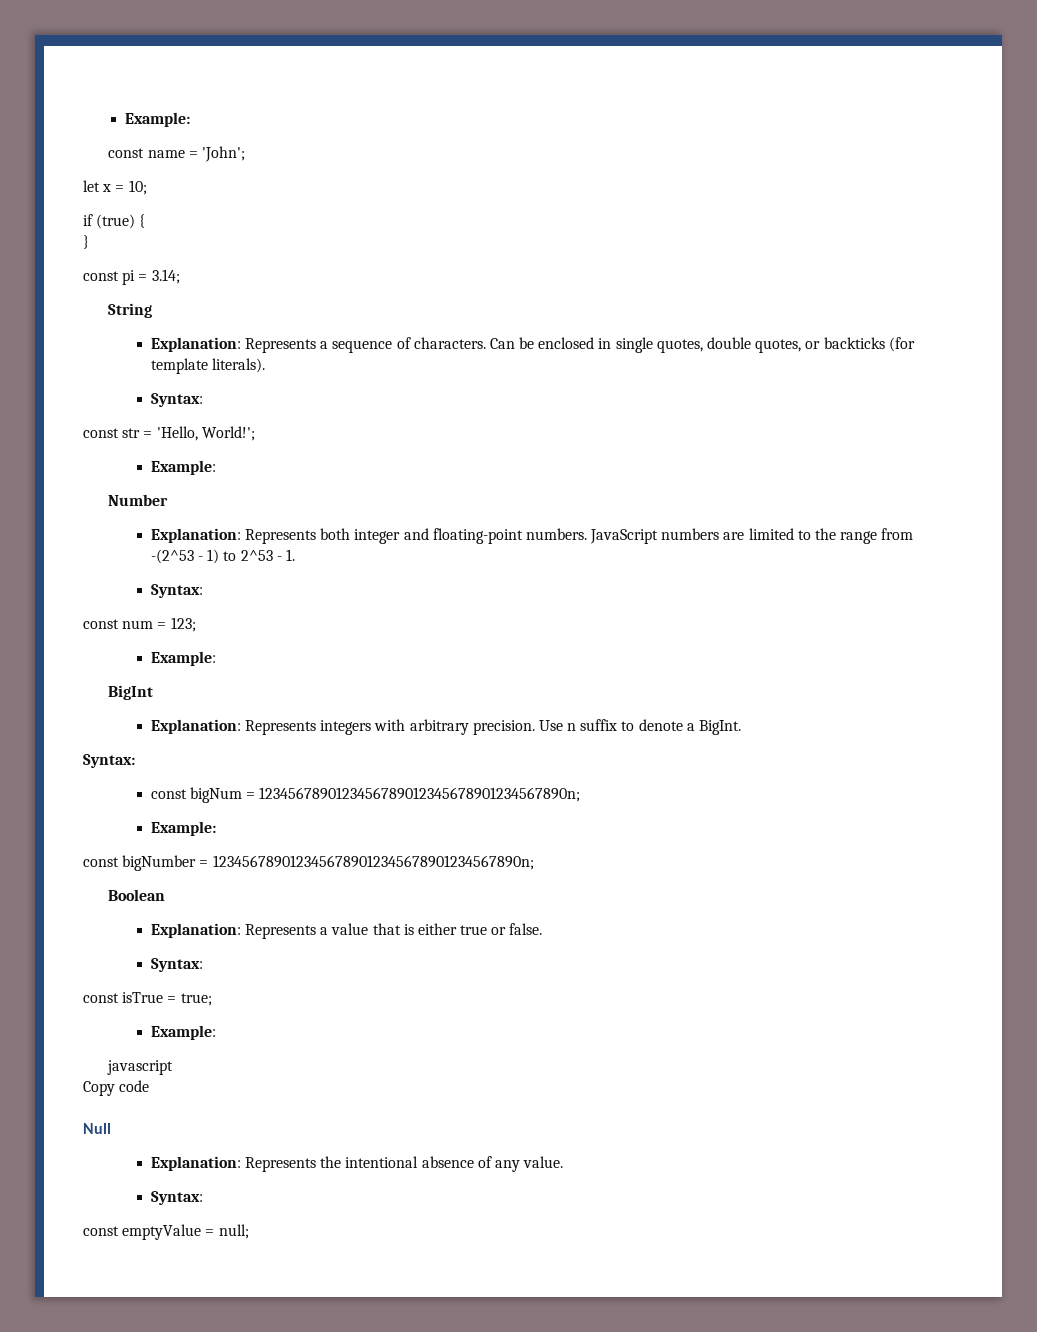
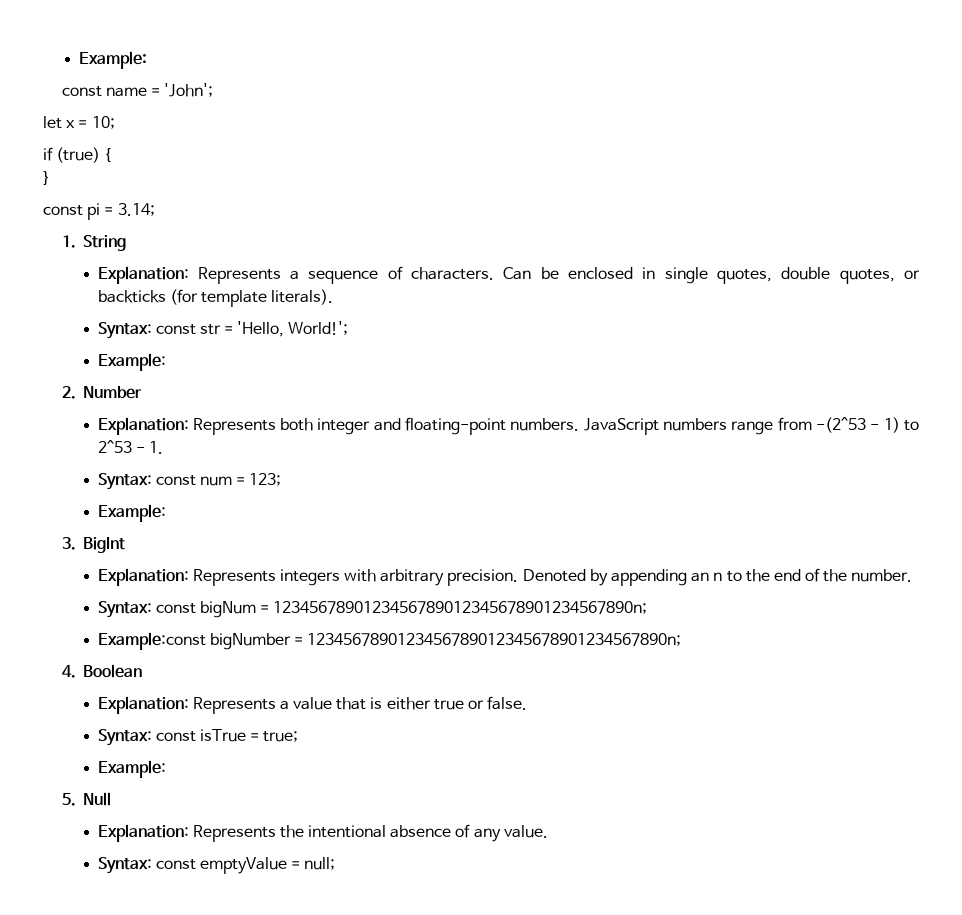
(180, 276) none -> [61,235,76,248] 1.
(203, 400) // -> (152, 330) none
(216, 467) none -> [61,386,76,399] 2.
[723,528,836,540] are limited to the -> (728, 424) none
(203, 591) // -> (152, 481) none
(216, 658) none -> [61,537,76,550] 3.
[538,719,741,735] [83,754,135,768] Use n suffix to denote a BigInt. // Syntax: // -> [522,568,913,586] [97,601,152,618] Denoted by appending an n to the end of the number. // Syntax:
[150,821,216,836] [83,857,119,867] Example: // const -> [97,632,206,650] Example:const
(534, 862) none -> [61,665,76,678] 4.
(203, 965) // -> (152, 737) none
[107,1060,174,1075] [83,1080,150,1096] javascript // Copy code // -> [61,793,76,806] 5.
(203, 1198) // -> (152, 865) none

